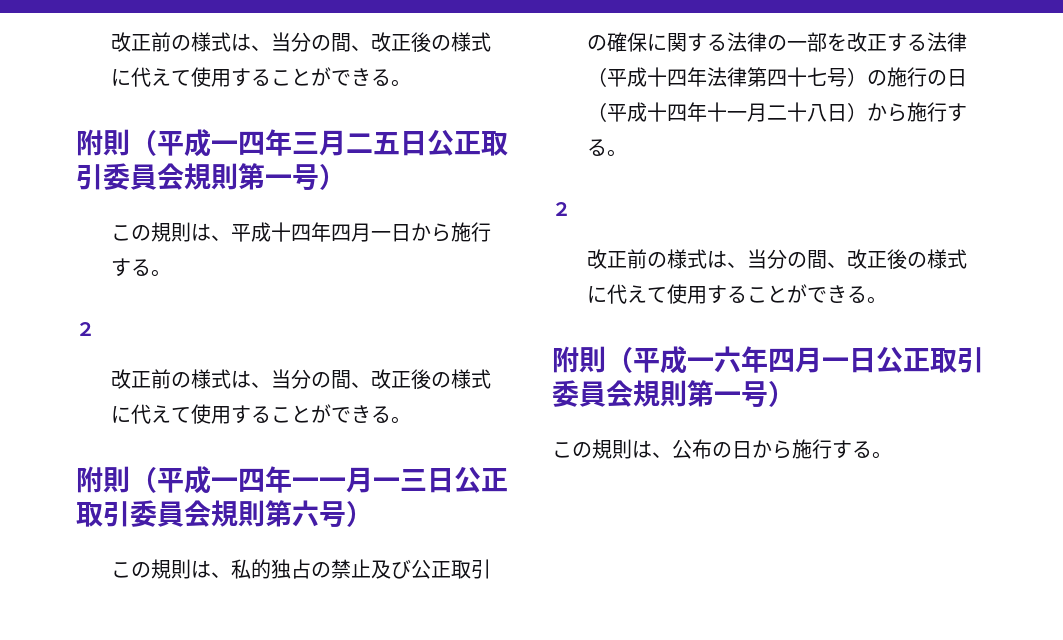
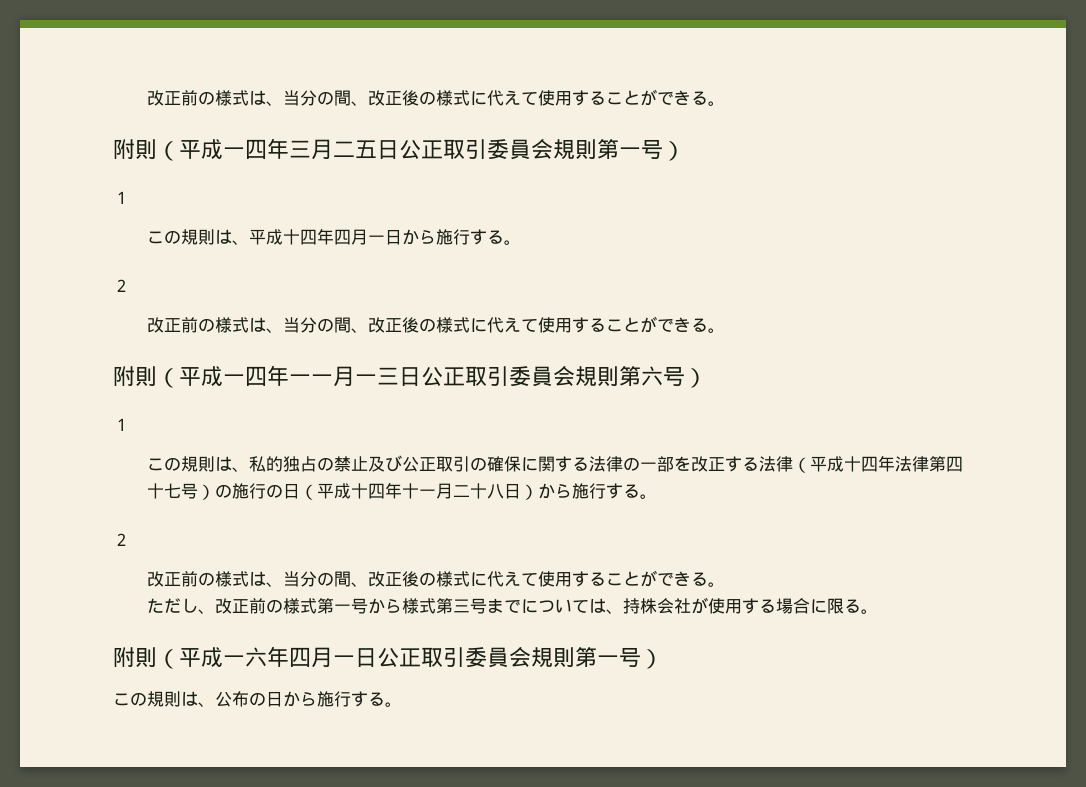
(346, 177) none -> [113,191,130,204] // １
(373, 514) none -> [113,418,130,431] // １
(888, 300) none -> [146,597,878,614] // ただし、改正前の様式第一号から様式第三号までについては、持株会社が使用する場合に限る。

